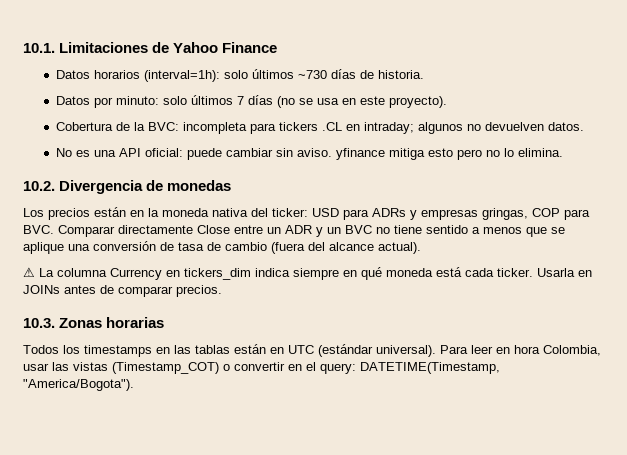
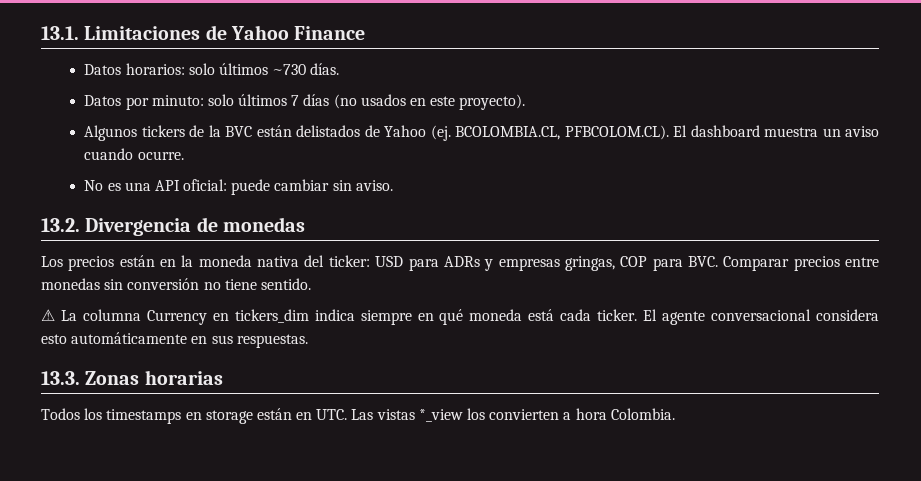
[23,43,55,53] 10.1. -> [41,26,79,40] 13.1.
[94,70,221,82] horarios (interval=1h): -> [125,63,185,75] horarios:
[331,69,425,79] días de historia. -> [310,63,340,75] días.
[299,98,340,105] se usa -> [360,94,406,106] usados
[56,122,585,134] Cobertura de la BVC: incompleta para tickers .CL en intraday; algunos no devuelven datos. -> [84,125,880,141] [84,148,184,160] Algunos tickers de la BVC están delistados de Yahoo (ej. BCOLOMBIA.CL, PFBCOLOM.CL). El dashboard muestra un aviso cuando ocurre.
[336,148,564,160] [23,181,55,191] yfinance mitiga esto pero no lo elimina. // 10.2. -> [41,218,80,232] // 13.2.
[118,225,565,237] [23,241,421,254] directamente Close entre un ADR y un BVC no tiene sentido a menos que se aplique una conversión de tasa de cambio (fuera del alcance actual). -> [793,256,880,271] [41,278,311,290] precios entre monedas sin conversión no tiene sentido.
[537,268,592,277] [23,285,222,297] [23,318,55,328] Usarla en JOINs antes de comparar precios. // 10.3. -> [643,309,880,325] [41,332,308,348] [41,371,80,385] El agente conversacional considera esto automáticamente en sus respuestas. // 13.3.
[174,344,601,357] [23,362,500,374] [23,379,134,391] las tablas están en UTC (estándar universal). Para leer en hora Colombia, usar las vistas (Timestamp_COT) o convertir en el query: DATETIME(Timestamp, "America/Bogota"). -> [205,408,675,424] storage están en UTC. Las vistas *_view los convierten a hora Colombia.

